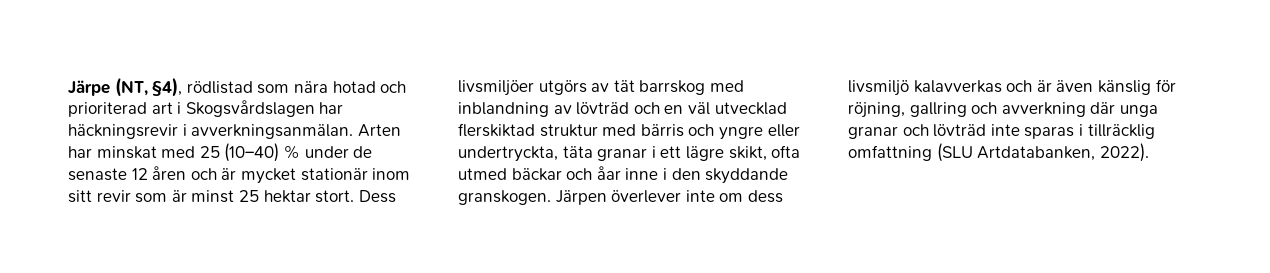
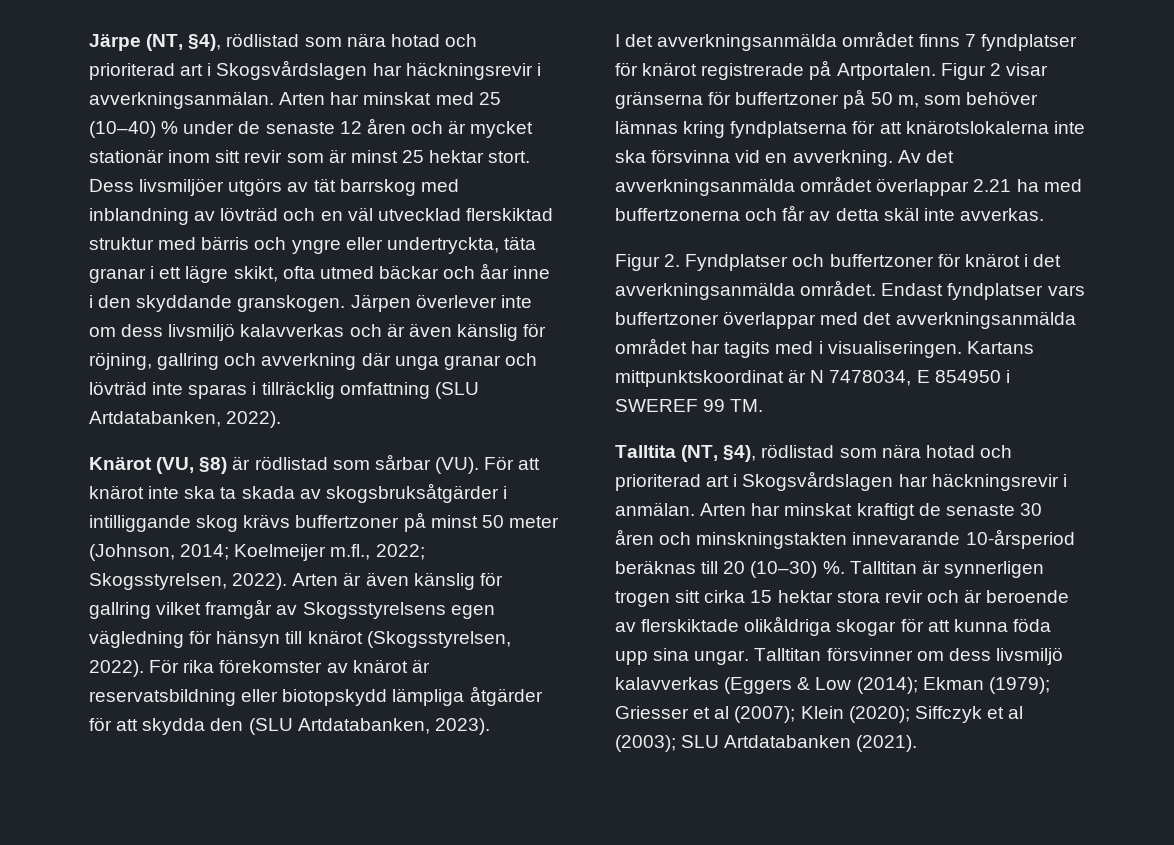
(1149, 152) none -> [89,454,541,474] [89,483,507,503] [89,512,559,532] [89,544,425,561] [89,572,503,590] [89,599,495,619] [89,630,511,648] [89,659,430,677] [89,686,543,706] [89,717,490,735] [615,31,1077,51] [615,60,1048,80] [615,89,1038,109] [615,120,1085,138] [615,149,954,167] [615,176,1082,196] [615,205,1044,221] [615,253,1062,271] [615,280,1085,300] [615,311,1076,329] [615,338,1034,358] [615,369,1010,387] [615,399,764,412] [615,444,1012,462] [615,471,1067,491] [615,502,1042,520] [615,529,1075,549] [615,560,1044,578] [615,589,1070,607] [615,616,1051,636] [615,647,1063,665] [615,677,1050,694] [615,706,1024,723] [615,735,918,752] // Knärot (VU, §8) är rödlistad som sårbar (VU). För att knärot inte ska ta skada av skogsbruksåtgärder i intilliggande skog krävs buffertzoner på minst 50 meter (Johnson, 2014; Koelmeijer m.fl., 2022; Skogsstyrelsen, 2022). Arten är även känslig för gallring vilket framgår av Skogsstyrelsens egen vägledning för hänsyn till knärot (Skogsstyrelsen, 2022). För rika förekomster av knärot är reservatsbildning eller biotopskydd lämpliga åtgärder för att skydda den (SLU Artdatabanken, 2023). // I det avverkningsanmälda området finns 7 fyndplatser för knärot registrerade på Artportalen. Figur 2 visar gränserna för buffertzoner på 50 m, som behöver lämnas kring fyndplatserna för att knärotslokalerna inte ska försvinna vid en avverkning. Av det avverkningsanmälda området överlappar 2.21 ha med buffertzonerna och får av detta skäl inte avverkas. // Figur 2. Fyndplatser och buffertzoner för knärot i det avverkningsanmälda området. Endast fyndplatser vars buffertzoner överlappar med det avverkningsanmälda området har tagits med i visualiseringen. Kartans mittpunktskoordinat är N 7478034, E 854950 i SWEREF 99 TM. // Talltita (NT, §4), rödlistad som nära hotad och prioriterad art i Skogsvårdslagen har häckningsrevir i anmälan. Arten har minskat kraftigt de senaste 30 åren och minskningstakten innevarande 10-årsperiod beräknas till 20 (10–30) %. Talltitan är synnerligen trogen sitt cirka 15 hektar stora revir och är beroende av flerskiktade olikåldriga skogar för att kunna föda upp sina ungar. Talltitan försvinner om dess livsmiljö kalavverkas (Eggers & Low (2014); Ekman (1979); Griesser et al (2007); Klein (2020); Siffczyk et al (2003); SLU Artdatabanken (2021).

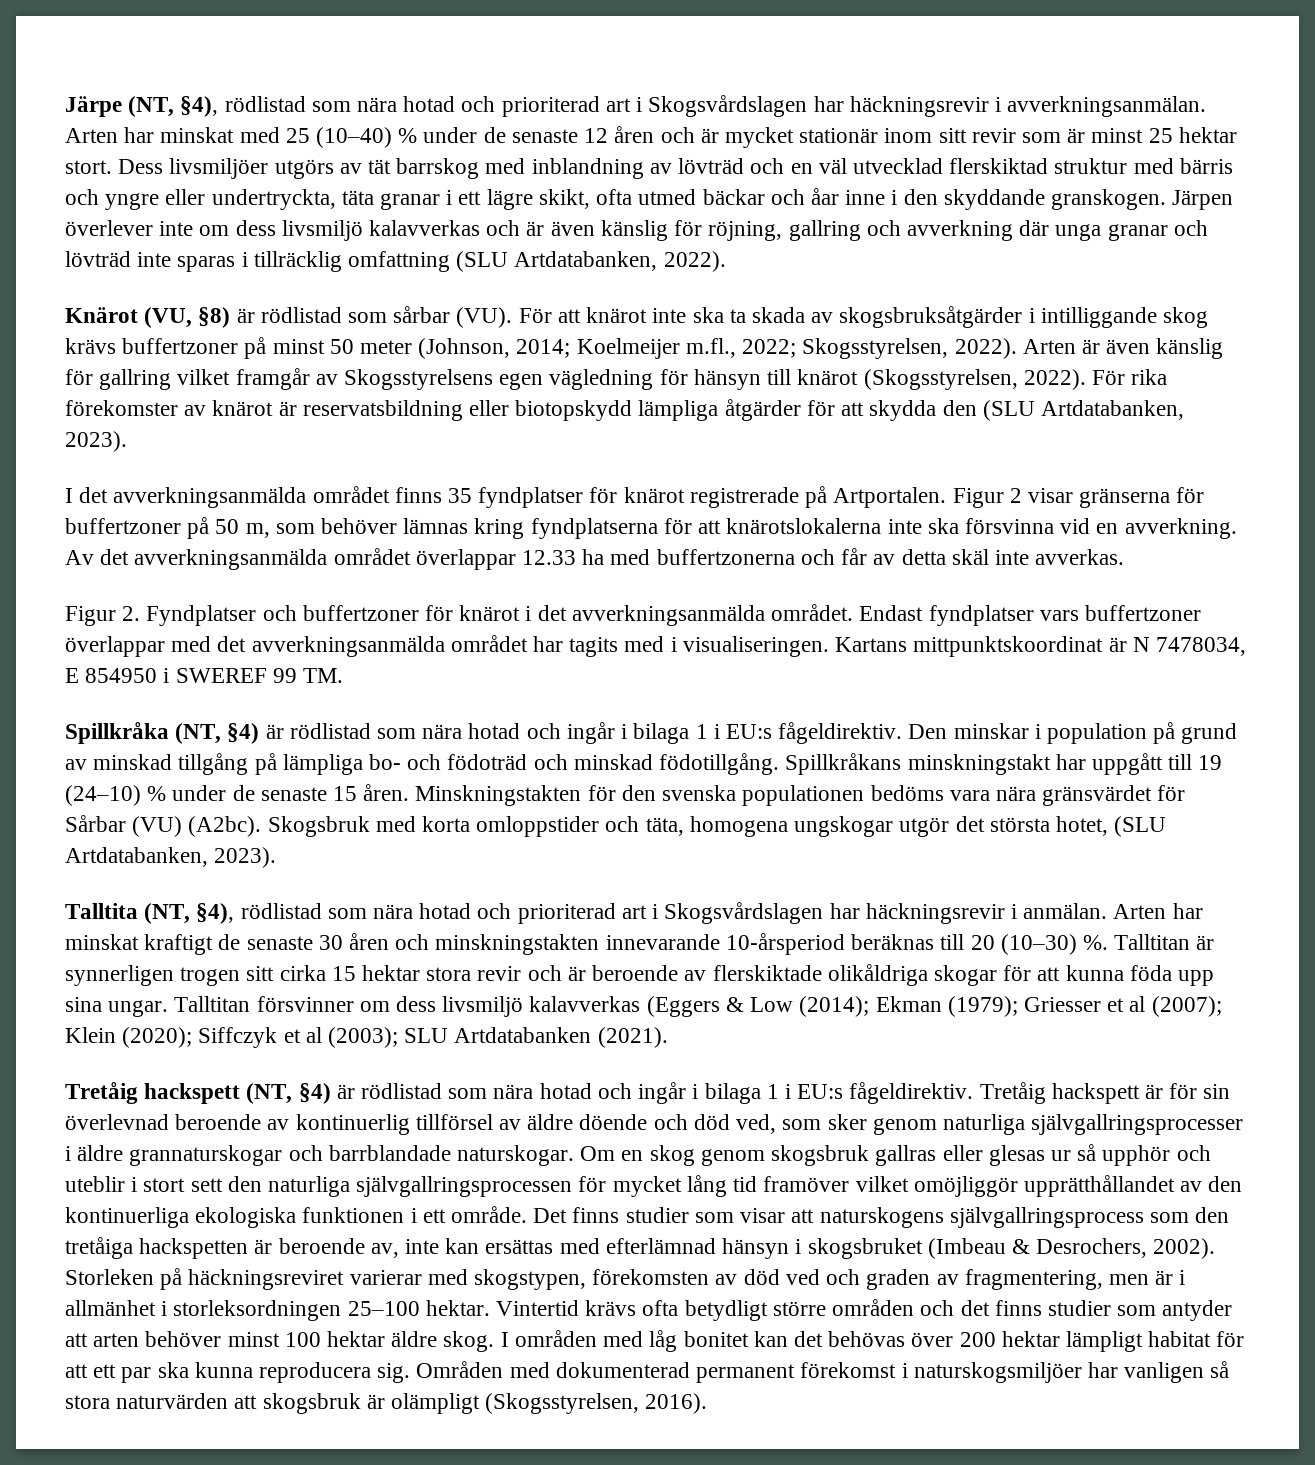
[964,34,976,47] 7 -> [448,488,473,503] 35
[973,179,1012,192] 2.21 -> [522,550,577,565] 12.33
(764, 405) none -> [65,722,1238,744] [65,753,1223,775] [65,784,1186,806] [65,815,1167,837] [65,847,277,868] // Spillkråka (NT, §4) är rödlistad som nära hotad och ingår i bilaga 1 i EU:s fågeldirektiv. Den minskar i population på grund av minskad tillgång på lämpliga bo- och födoträd och minskad födotillgång. Spillkråkans minskningstakt har uppgått till 19 (24–10) % under de senaste 15 åren. Minskningstakten för den svenska populationen bedöms vara nära gränsvärdet för Sårbar (VU) (A2bc). Skogsbruk med korta omloppstider och täta, homogena ungskogar utgör det största hotet, (SLU Artdatabanken, 2023).
(918, 743) none -> [65,1082,1231,1104] [65,1114,1244,1135] [65,1144,1211,1166] [65,1175,1243,1197] [65,1206,1230,1228] [65,1237,1216,1259] [65,1268,1186,1290] [65,1299,1233,1321] [65,1330,1245,1352] [65,1361,1230,1383] [65,1393,708,1414] // Tretåig hackspett (NT, §4) är rödlistad som nära hotad och ingår i bilaga 1 i EU:s fågeldirektiv. Tretåig hackspett är för sin överlevnad beroende av kontinuerlig tillförsel av äldre döende och död ved, som sker genom naturliga självgallringsprocesser i äldre grannaturskogar och barrblandade naturskogar. Om en skog genom skogsbruk gallras eller glesas ur så upphör och uteblir i stort sett den naturliga självgallringsprocessen för mycket lång tid framöver vilket omöjliggör upprätthållandet av den kontinuerliga ekologiska funktionen i ett område. Det finns studier som visar att naturskogens självgallringsprocess som den tretåiga hackspetten är beroende av, inte kan ersättas med efterlämnad hänsyn i skogsbruket (Imbeau & Desrochers, 2002). Storleken på häckningsreviret varierar med skogstypen, förekomsten av död ved och graden av fragmentering, men är i allmänhet i storleksordningen 25–100 hektar. Vintertid krävs ofta betydligt större områden och det finns studier som antyder att arten behöver minst 100 hektar äldre skog. I områden med låg bonitet kan det behövas över 200 hektar lämpligt habitat för att ett par ska kunna reproducera sig. Områden med dokumenterad permanent förekomst i naturskogsmiljöer har vanligen så stora naturvärden att skogsbruk är olämpligt (Skogsstyrelsen, 2016).

